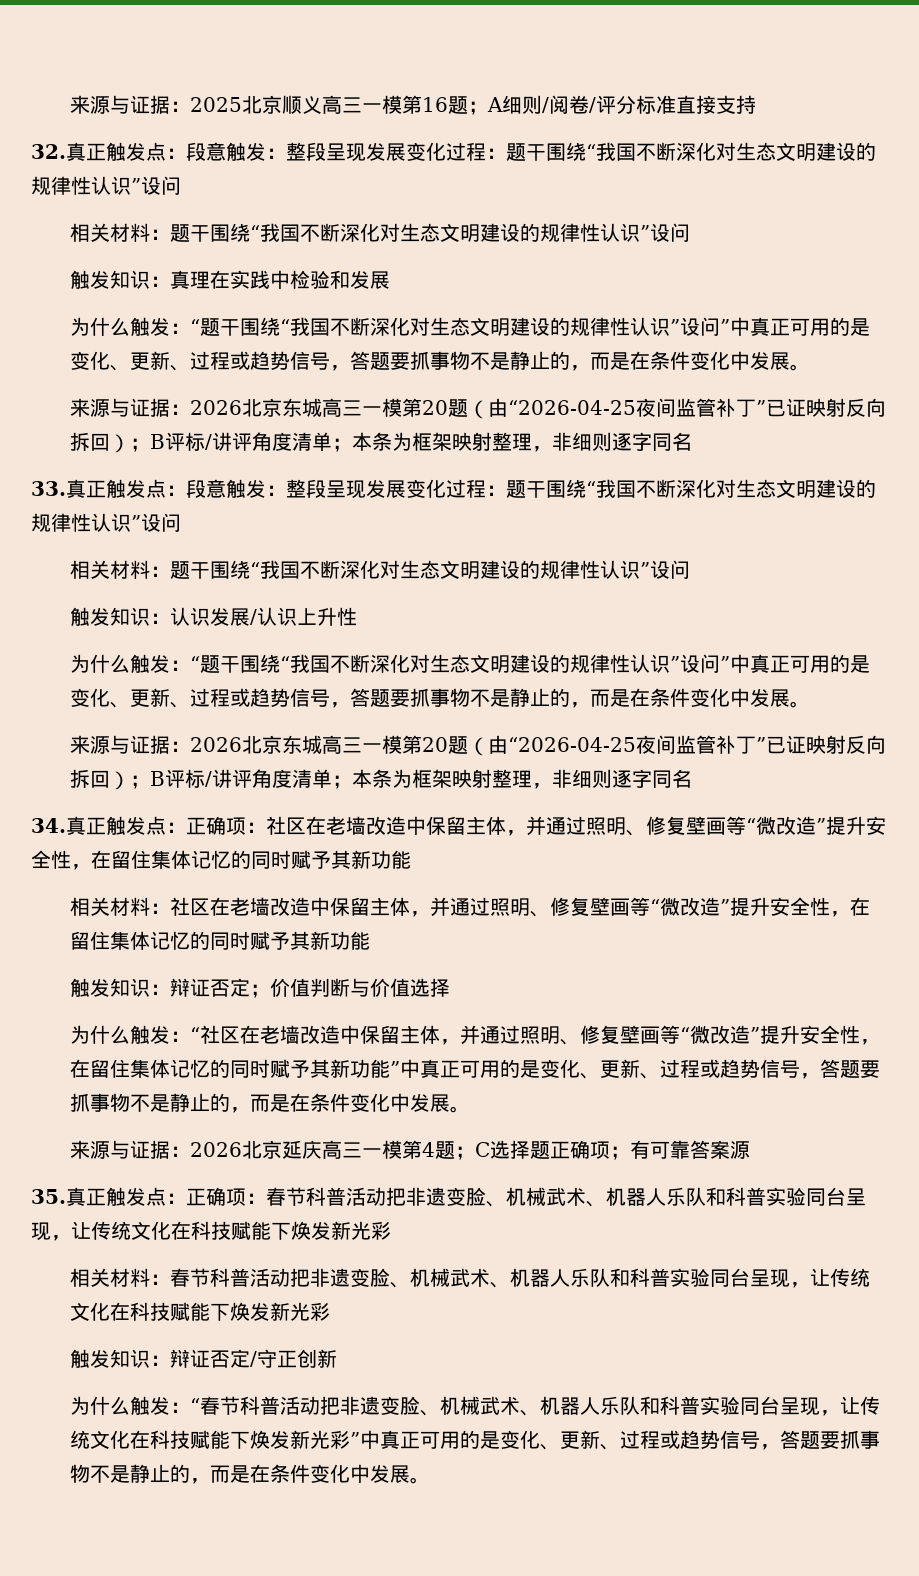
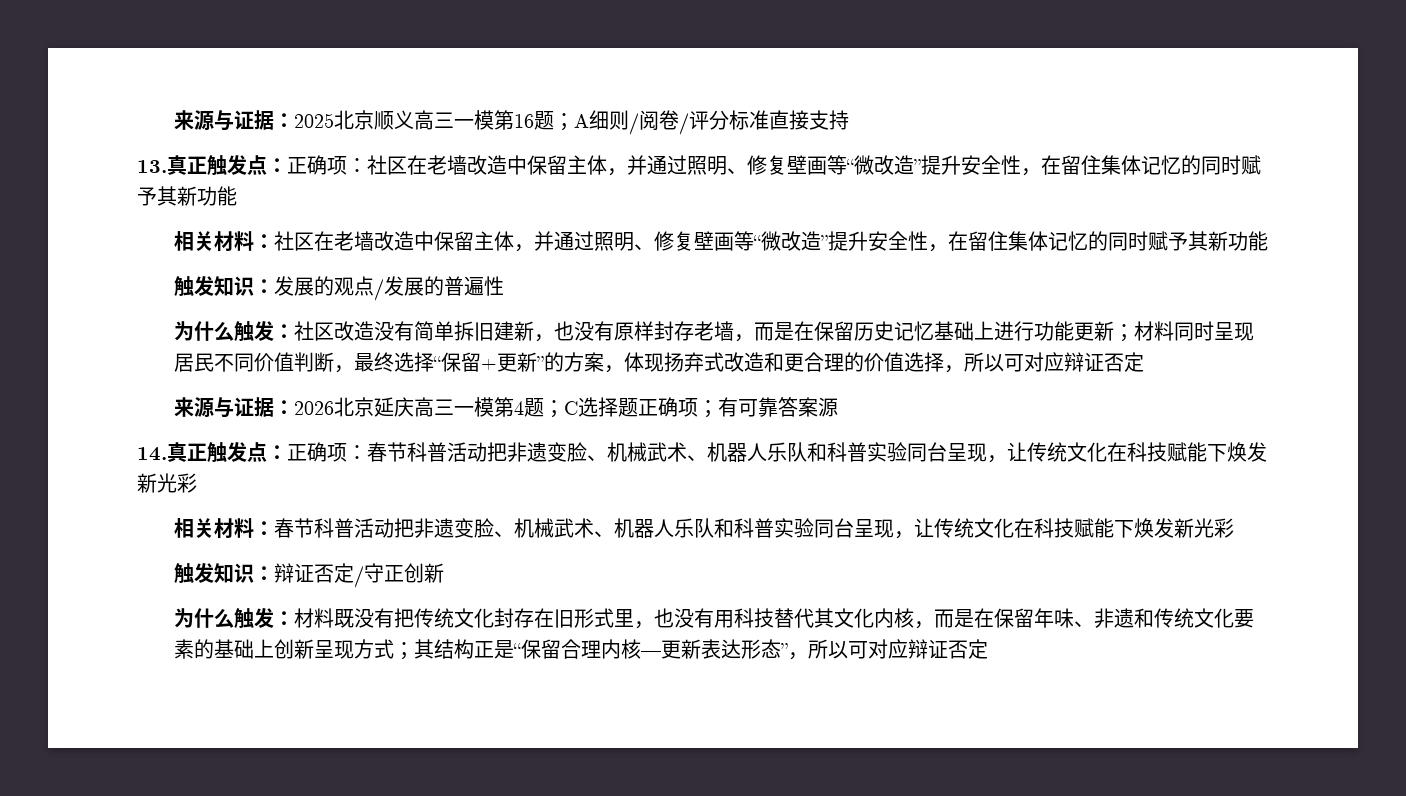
[31,142,876,162] [31,176,181,195] [69,223,690,242] [69,270,390,289] [69,317,870,336] [69,351,810,371] [69,398,886,419] [69,432,692,453] [31,479,876,499] [31,513,181,532] [69,560,690,579] [69,607,357,626] [69,654,870,673] [69,688,810,708] [69,735,886,756] [69,769,692,790] [31,818,66,833] 32.真正触发点：段意触发：整段呈现发展变化过程：题干围绕“我国不断深化对生态文明建设的规律性认识”设问 // 相关材料：题干围绕“我国不断深化对生态文明建设的规律性认识”设问 // 触发知识：真理在实践中检验和发展 // 为什么触发：“题干围绕“我国不断深化对生态文明建设的规律性认识”设问”中真正可用的是变化、更新、过程或趋势信号，答题要抓事物不是静止的，而是在条件变化中发展。 // 来源与证据：2026北京东城高三一模第20题（由“2026-04-25夜间监管补丁”已证映射反向拆回）；B评标/讲评角度清单；本条为框架映射整理，非细则逐字同名 // 33.真正触发点：段意触发：整段呈现发展变化过程：题干围绕“我国不断深化对生态文明建设的规律性认识”设问 // 相关材料：题干围绕“我国不断深化对生态文明建设的规律性认识”设问 // 触发知识：认识发展/认识上升性 // 为什么触发：“题干围绕“我国不断深化对生态文明建设的规律性认识”设问”中真正可用的是变化、更新、过程或趋势信号，答题要抓事物不是静止的，而是在条件变化中发展。 // 来源与证据：2026北京东城高三一模第20题（由“2026-04-25夜间监管补丁”已证映射反向拆回）；B评标/讲评角度清单；本条为框架映射整理，非细则逐字同名 // 34. -> [137,160,167,173] 13.
[169,978,450,998] [69,1025,880,1045] [69,1059,880,1079] [69,1093,470,1113] 辩证否定；价值判断与价值选择 // 为什么触发：“社区在老墙改造中保留主体，并通过照明、修复壁画等“微改造”提升安全性，在留住集体记忆的同时赋予其新功能”中真正可用的是变化、更新、过程或趋势信号，答题要抓事物不是静止的，而是在条件变化中发展。 -> [273,276,504,301] [173,321,1254,342] [173,352,1144,373] 发展的观点/发展的普遍性 // 为什么触发：社区改造没有简单拆旧建新，也没有原样封存老墙，而是在保留历史记忆基础上进行功能更新；材料同时呈现居民不同价值判断，最终选择“保留+更新”的方案，体现扬弃式改造和更合理的价值选择，所以可对应辩证否定
[31,1189,66,1204] 35. -> [137,447,167,461] 14.
[189,1396,880,1416] [69,1430,880,1450] [69,1464,430,1484] “春节科普活动把非遗变脸、机械武术、机器人乐队和科普实验同台呈现，让传统文化在科技赋能下焕发新光彩”中真正可用的是变化、更新、过程或趋势信号，答题要抓事物不是静止的，而是在条件变化中发展。 -> [293,608,1254,629] [173,639,988,660] 材料既没有把传统文化封存在旧形式里，也没有用科技替代其文化内核，而是在保留年味、非遗和传统文化要素的基础上创新呈现方式；其结构正是“保留合理内核—更新表达形态”，所以可对应辩证否定

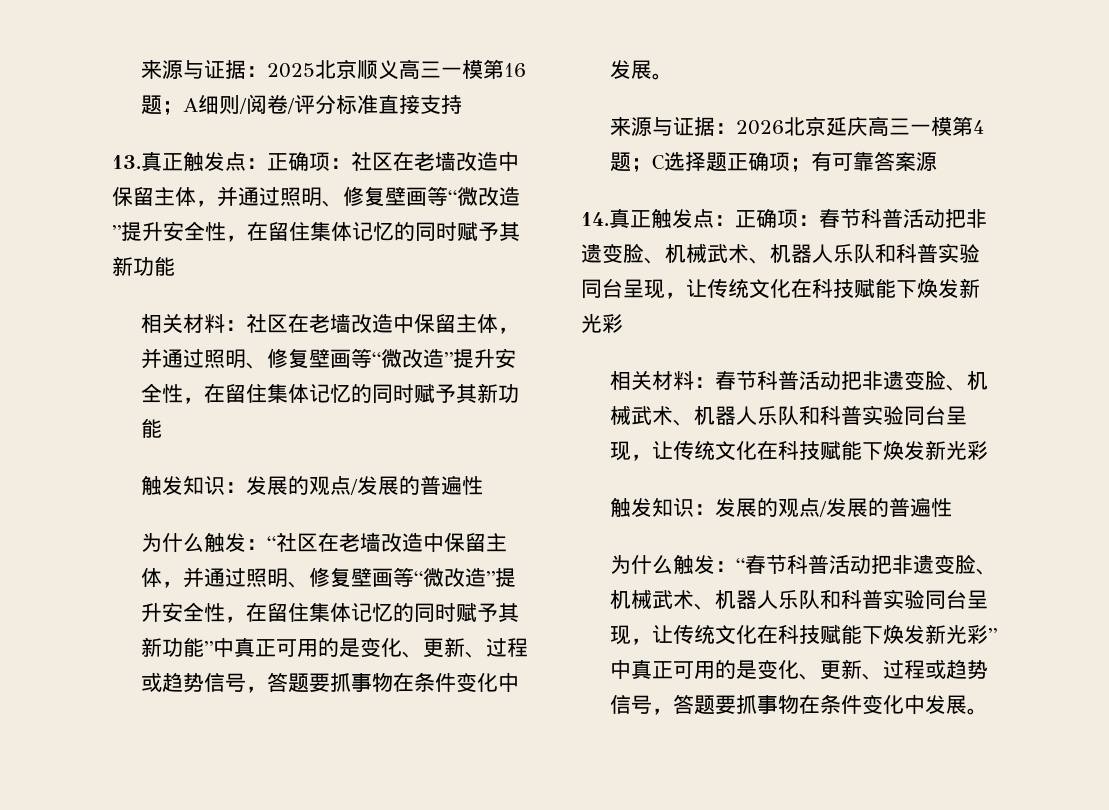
[293,321,1254,342] [173,352,1144,373] 社区改造没有简单拆旧建新，也没有原样封存老墙，而是在保留历史记忆基础上进行功能更新；材料同时呈现居民不同价值判断，最终选择“保留+更新”的方案，体现扬弃式改造和更合理的价值选择，所以可对应辩证否定 -> [266,532,507,553] [140,567,516,588] [140,602,519,623] [140,637,528,658] [140,672,519,693] [609,60,673,80] “社区在老墙改造中保留主体，并通过照明、修复壁画等“微改造”提升安全性，在留住集体记忆的同时赋予其新功能”中真正可用的是变化、更新、过程或趋势信号，答题要抓事物在条件变化中发展。
[273,563,444,588] [173,608,1254,629] [173,639,988,660] 辩证否定/守正创新 // 为什么触发：材料既没有把传统文化封存在旧形式里，也没有用科技替代其文化内核，而是在保留年味、非遗和传统文化要素的基础上创新呈现方式；其结构正是“保留合理内核—更新表达形态”，所以可对应辩证否定 -> [714,497,952,517] [609,554,997,575] [609,589,988,610] [609,624,997,645] [609,659,988,680] [609,694,988,715] 发展的观点/发展的普遍性 // 为什么触发：“春节科普活动把非遗变脸、机械武术、机器人乐队和科普实验同台呈现，让传统文化在科技赋能下焕发新光彩”中真正可用的是变化、更新、过程或趋势信号，答题要抓事物在条件变化中发展。

